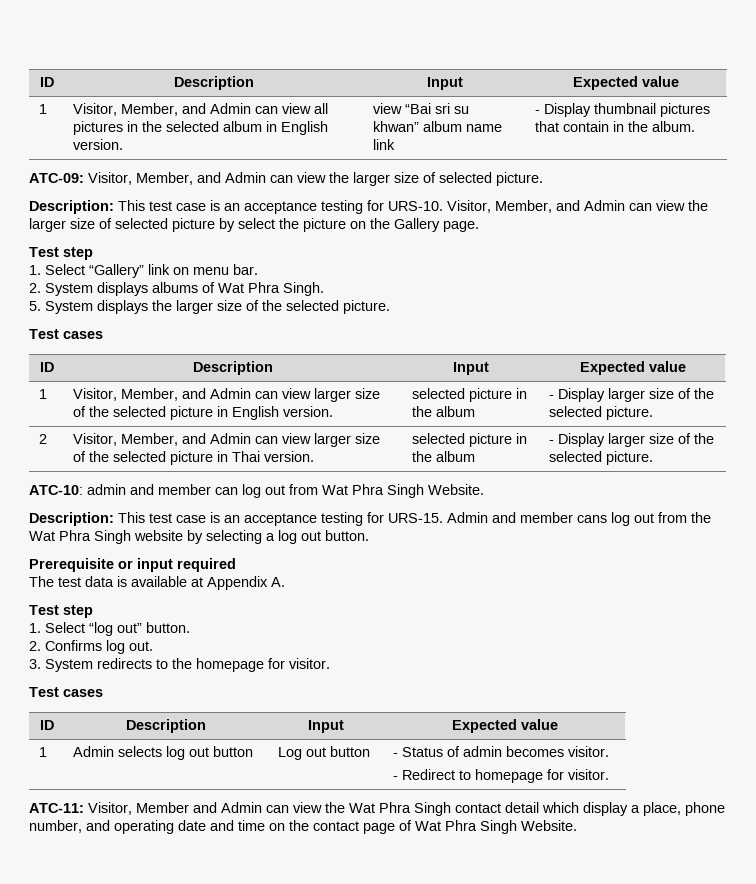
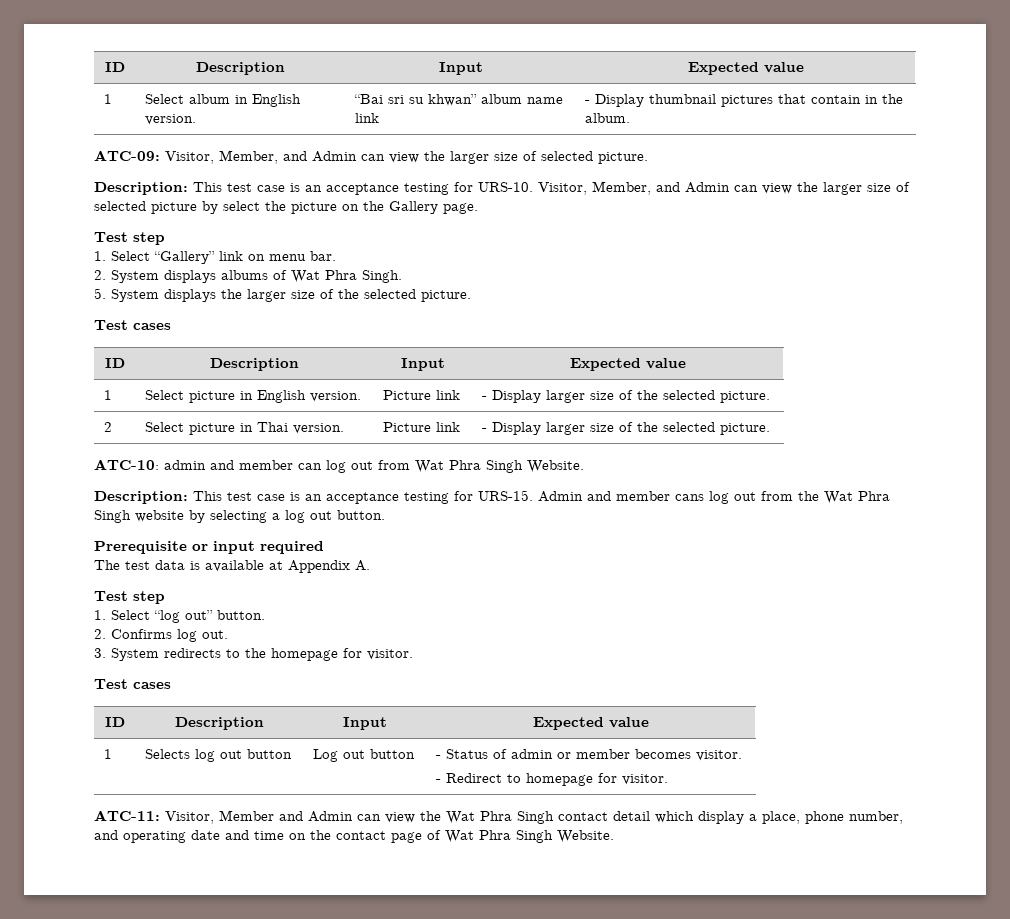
[39,77,54,87] [173,76,254,90] [426,77,463,90] [573,76,679,90] [38,104,47,114] [72,103,328,116] [72,121,219,135] ID | Description | Input | Expected value // 1 | Visitor, Member, and Admin can view all pictures in the selected -> [105,62,125,72] [196,62,285,75] [438,62,483,75] [687,62,804,75] [104,94,113,104] [145,94,185,104] ID | Description | Input | Expected value // 1 | Select
[372,103,402,114] view -> (197, 119) none
[72,388,380,402] [72,406,166,417] Visitor, Member, and Admin can view larger size of the selected -> [145,390,185,400] Select
[411,388,527,402] [411,406,475,417] selected picture in the album -> [383,390,461,400] Picture link
[72,433,380,447] [72,451,166,462] Visitor, Member, and Admin can view larger size of the selected -> [145,422,185,432] Select
[411,433,527,447] [411,451,475,462] selected picture in the album -> [383,422,461,432] Picture link
[72,746,162,757] Admin selects -> [145,749,191,759] Selects
(502, 751) none -> [557,749,631,759] or member

